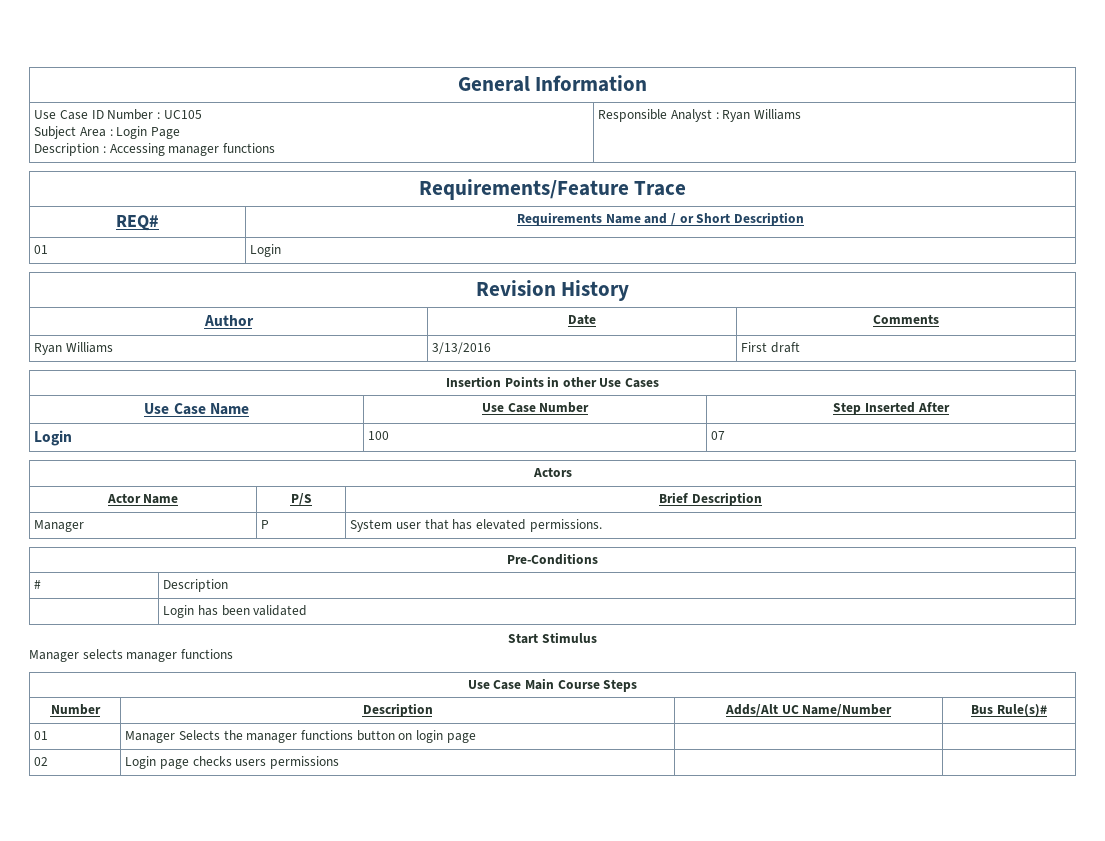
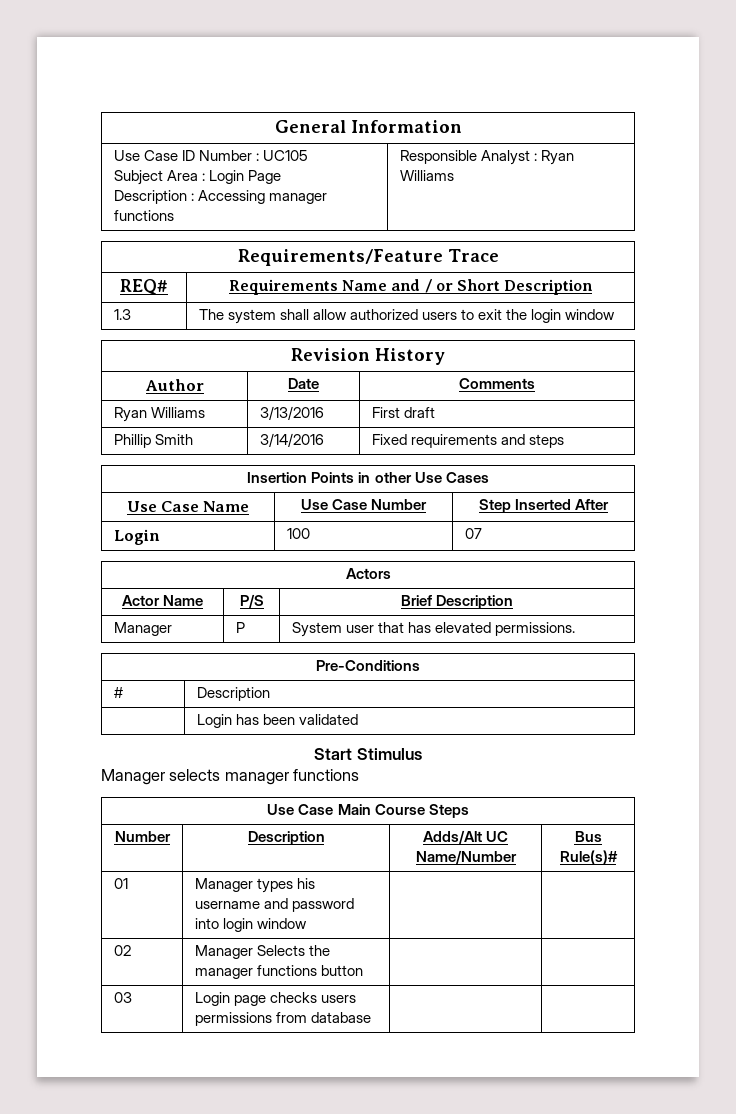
[34,245,49,254] [250,244,282,257] 01 | Login -> [113,309,131,320] [198,309,616,324] 1.3 | The system shall allow authorized users to exit the login window
(801, 347) none -> [113,434,193,448] [259,433,324,447] [371,434,565,448] // Phillip Smith | 3/14/2016 | Fixed requirements and steps
(49, 735) none -> [194,878,315,893] [194,898,354,912] [194,918,307,932] [113,945,131,956] | Manager types his username and password into login window | | // 02
[398,730,476,743] [34,757,49,766] on login page | | // 02 -> [113,992,132,1003] | | // 03
(340, 762) none -> [275,1012,371,1023] from database

